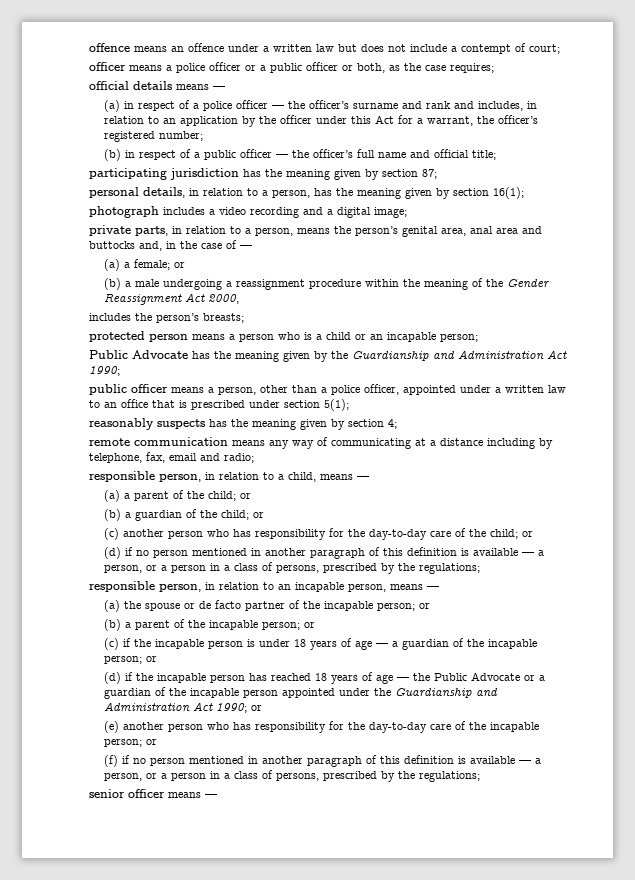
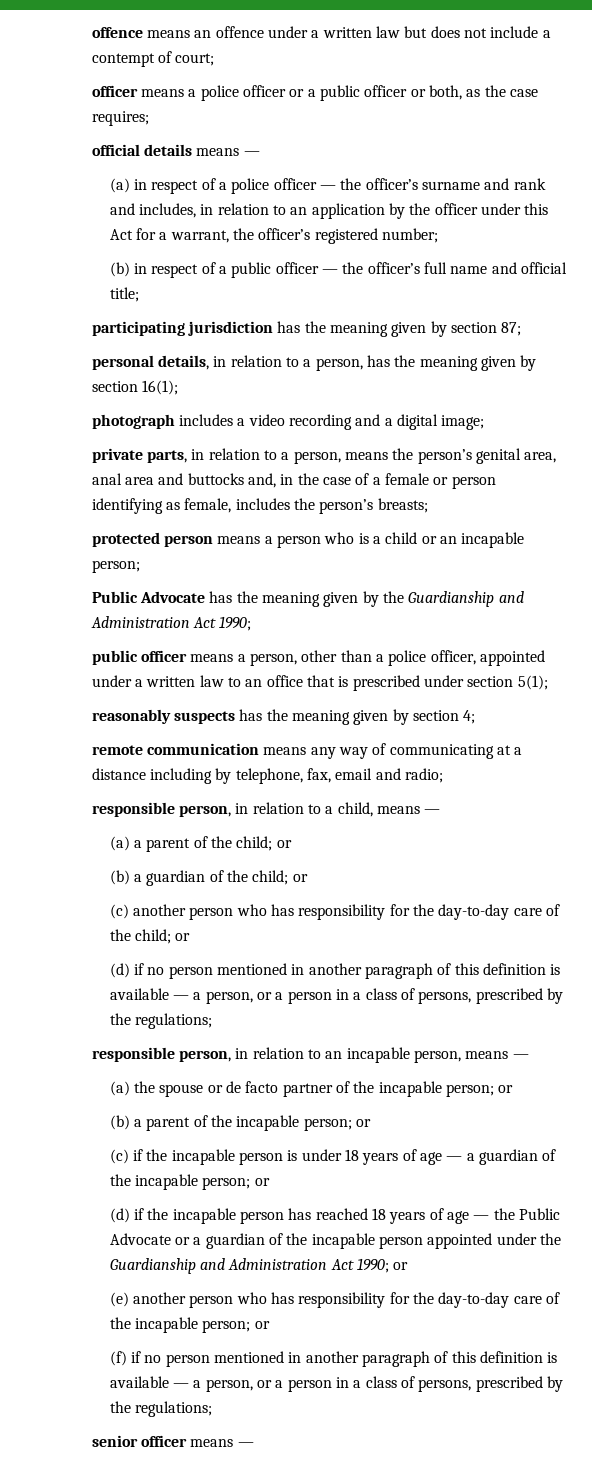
[240,245,253,249] [104,259,186,271] [104,278,551,290] [104,293,240,305] — // (a) a female; or // (b) a male undergoing a reassignment procedure within the meaning of the Gender Reassignment Act 2000, // -> [372,473,496,489] [91,498,232,514] a female or person identifying as female,

